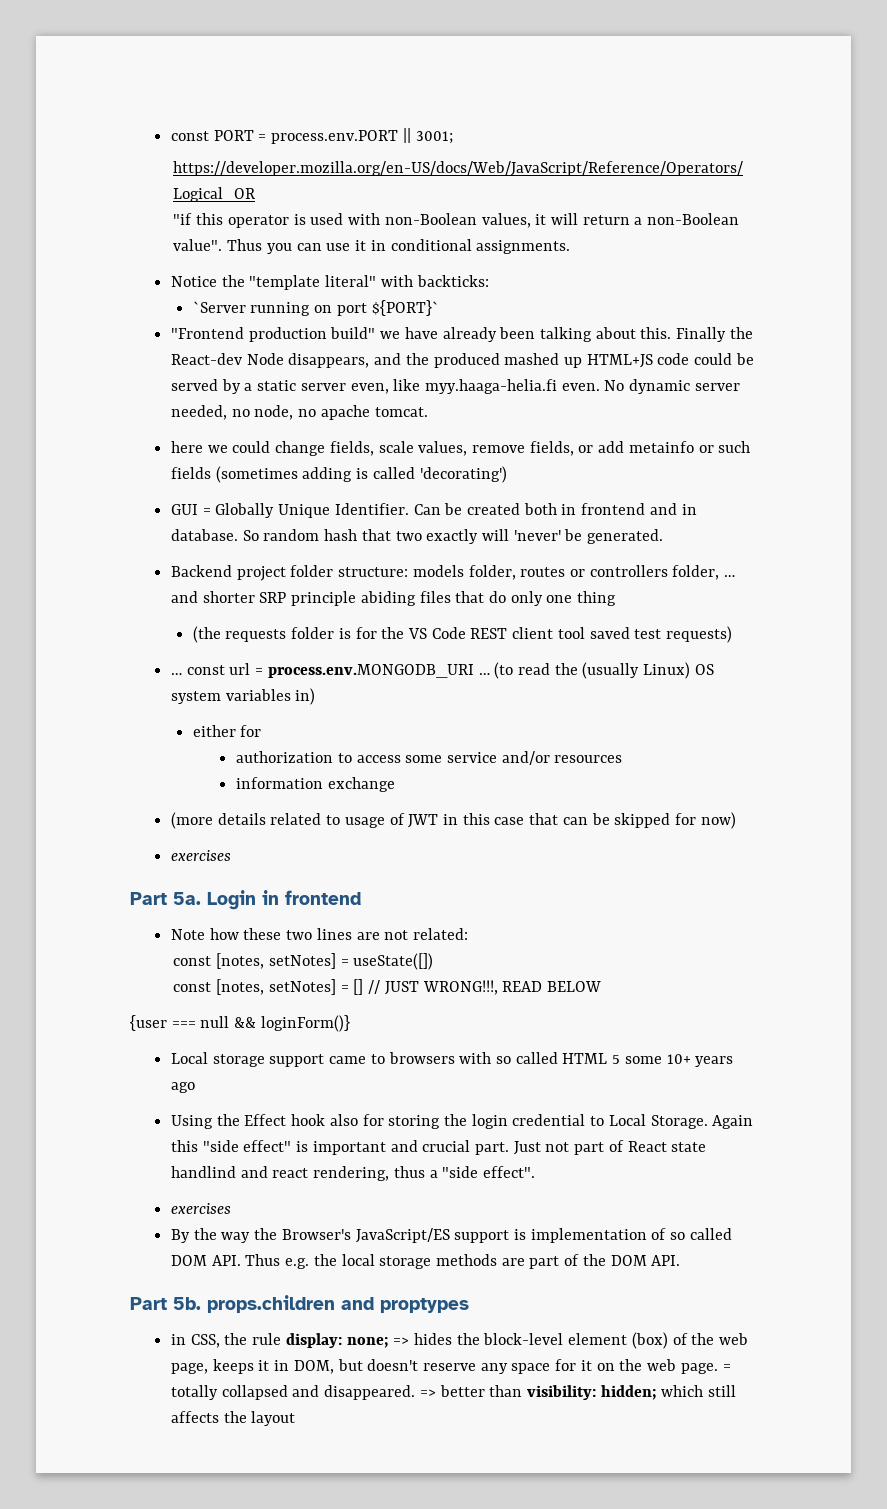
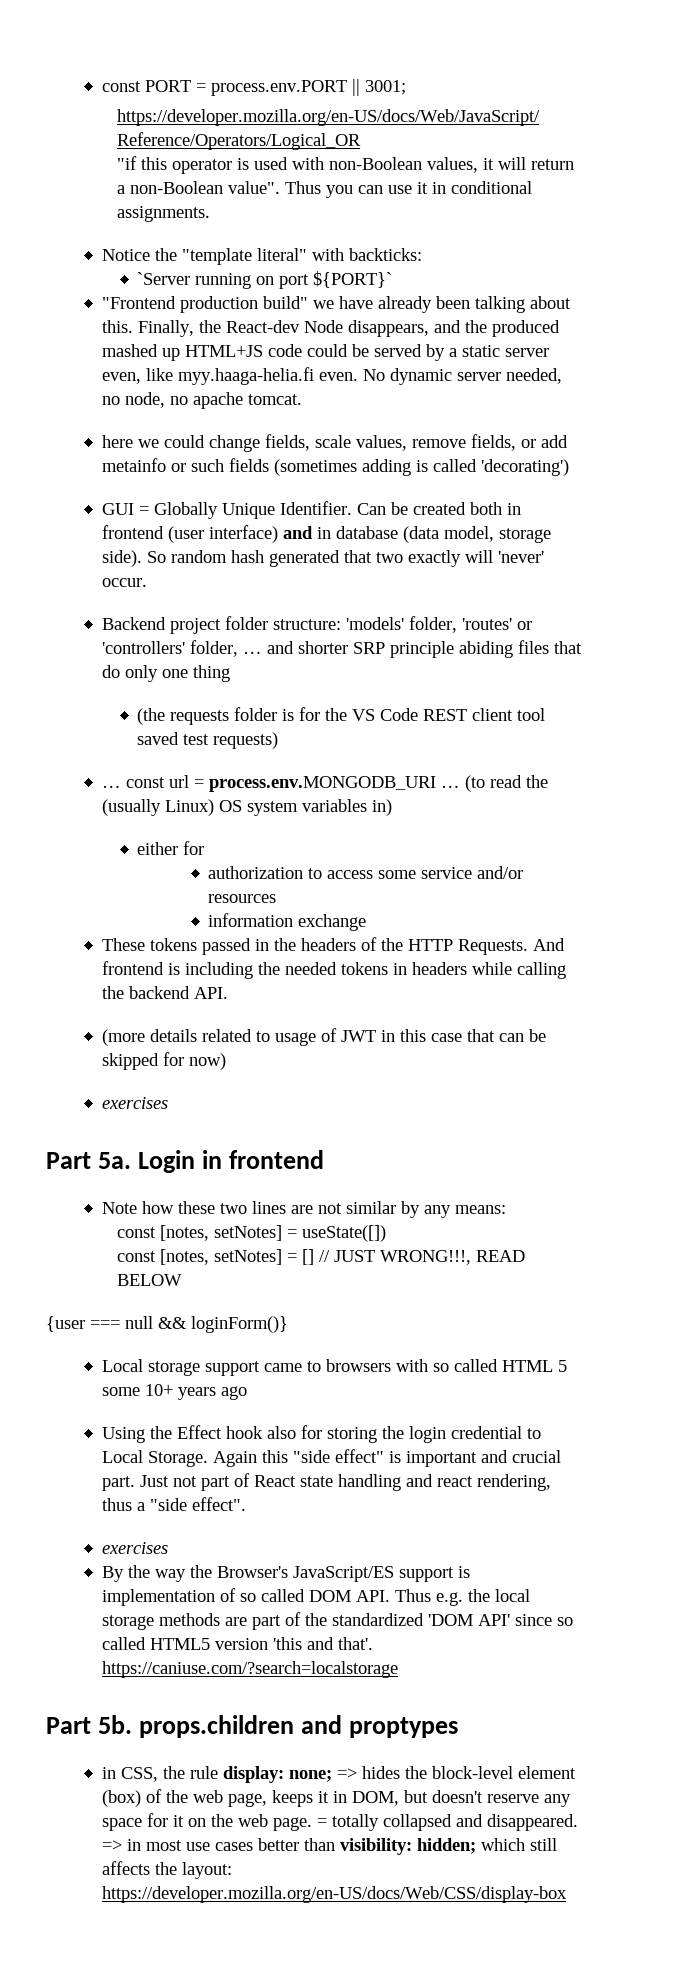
[676,327,727,342] Finally -> [137,320,194,337] Finally,
[649,503,697,515] [170,529,238,541] and in database. -> [167,525,551,543] [101,550,142,567] (user interface) and in database (data model, storage side).
(358, 535) none -> [268,550,340,567] generated
[564,529,664,544] be generated. -> [101,578,147,587] occur.
[412,565,668,580] models folder, routes or controllers -> [345,616,532,633] [101,641,185,654] 'models' folder, 'routes' or 'controllers'
(395, 784) none -> [101,937,565,955] [101,961,566,979] [101,986,228,999] // These tokens passed in the headers of the HTTP Requests. And frontend is including the needed tokens in headers while calling the backend API.
[413,928,469,940] related: -> [345,1201,506,1218] similar by any means:
[170,1166,236,1178] handlind -> [337,1474,401,1491] handling
[610,1255,681,1266] DOM API. -> [331,1613,573,1626] [101,1637,373,1650] [101,1661,398,1678] standardized 'DOM API' since so called HTML5 version 'this and that'. https://caniuse.com/?search=localstorage
(436, 1393) none -> [126,1839,253,1851] in most use cases
[251,1411,296,1426] layout -> [181,1862,232,1879] [101,1886,567,1903] layout: https://developer.mozilla.org/en-US/docs/Web/CSS/display-box

